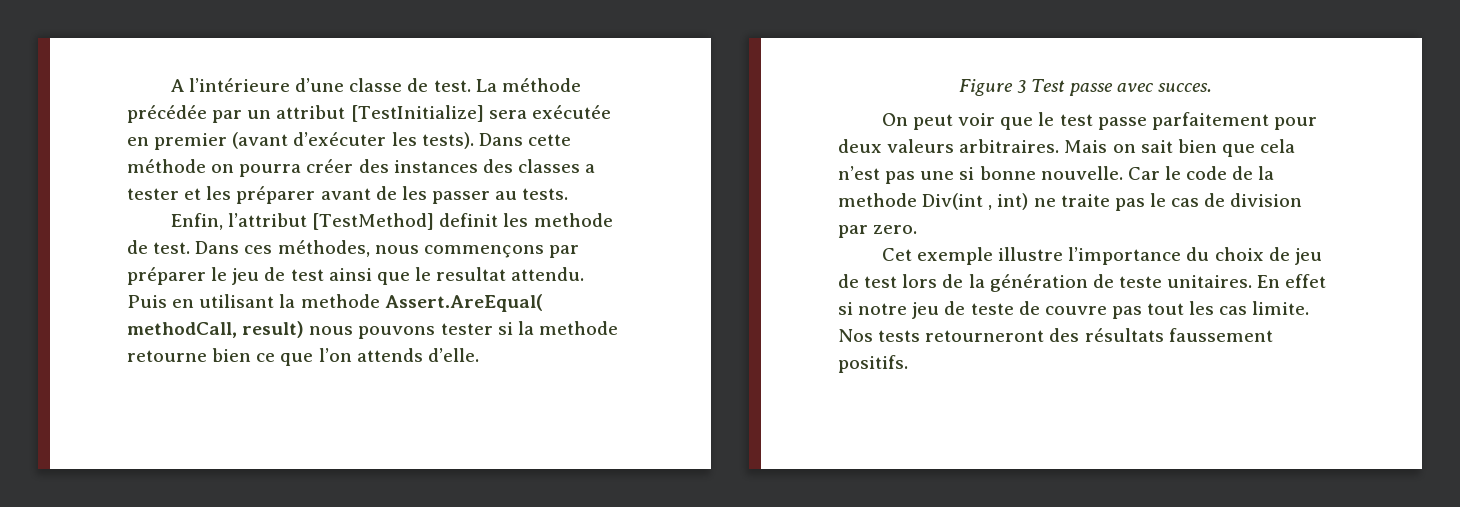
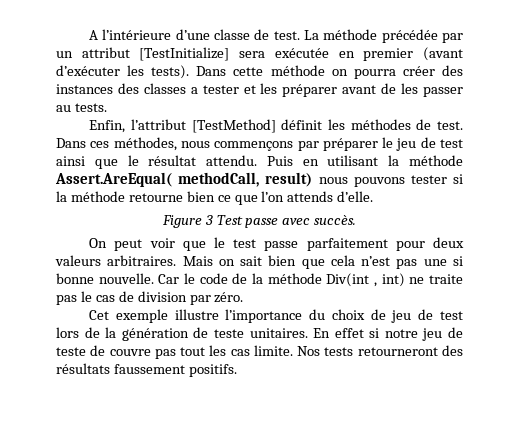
[439,213,613,227] definit les methode -> [281,119,411,130] définit les méthodes
[436,267,507,281] resultat -> [148,155,197,166] résultat
[300,294,380,308] methode -> [408,155,463,166] méthode
[538,321,618,335] methode -> [70,191,125,202] méthode
[1158,83,1213,92] succes. -> [314,215,357,225] succès.
[838,193,917,207] methode -> [267,273,322,284] méthode
[873,225,918,234] zero. -> [214,292,244,303] zéro.

